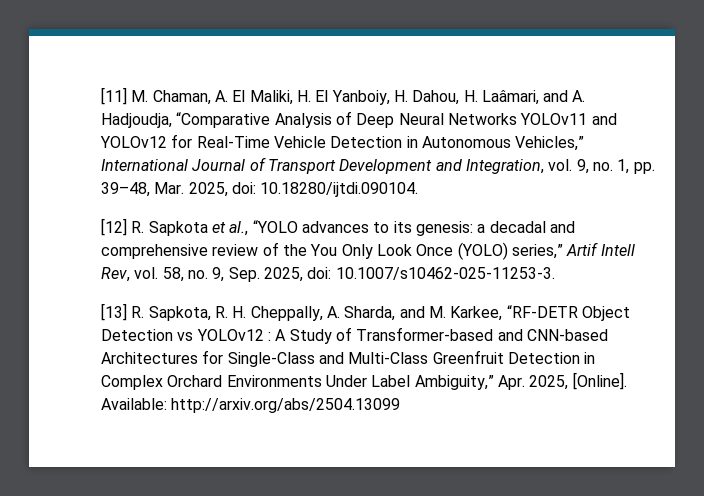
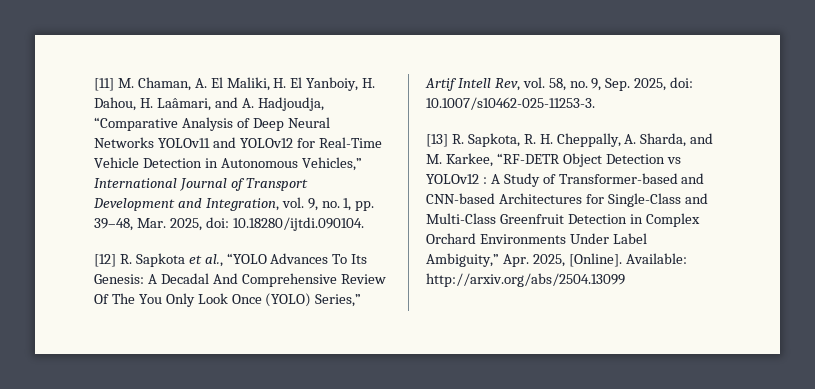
[301,221,575,236] [101,242,307,259] advances to its genesis: a decadal and comprehensive review of the -> [270,253,368,264] [94,273,386,287] [94,293,135,304] Advances To Its Genesis: A Decadal And Comprehensive Review Of The
[511,244,563,259] series,” -> [315,294,362,307] Series,”

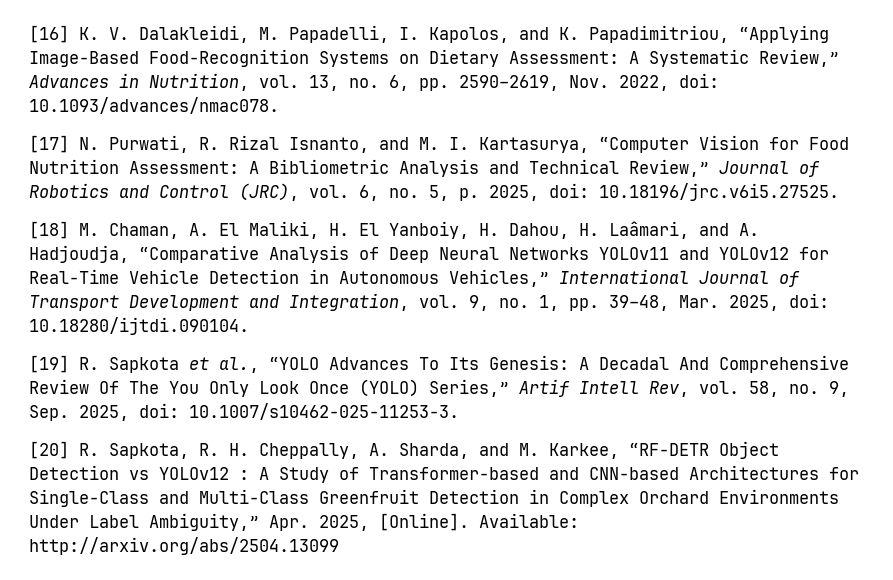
[94,78,114,91] [11] -> [29,25,829,43] [29,49,839,67] [29,73,719,91] [29,97,279,114] [29,135,849,153] [29,159,820,177] [29,183,839,201] [29,221,69,239] [16] K. V. Dalakleidi, M. Papadelli, I. Kapolos, and K. Papadimitriou, “Applying Image-Based Food-Recognition Systems on Dietary Assessment: A Systematic Review,” Advances in Nutrition, vol. 13, no. 6, pp. 2590–2619, Nov. 2022, doi: 10.1093/advances/nmac078. // [17] N. Purwati, R. Rizal Isnanto, and M. I. Kartasurya, “Computer Vision for Food Nutrition Assessment: A Bibliometric Analysis and Technical Review,” Journal of Robotics and Control (JRC), vol. 6, no. 5, p. 2025, doi: 10.18196/jrc.v6i5.27525. // [18]
[94,254,116,267] [12] -> [29,355,69,373] [19]
[426,134,448,147] [13] -> [29,441,69,459] [20]

